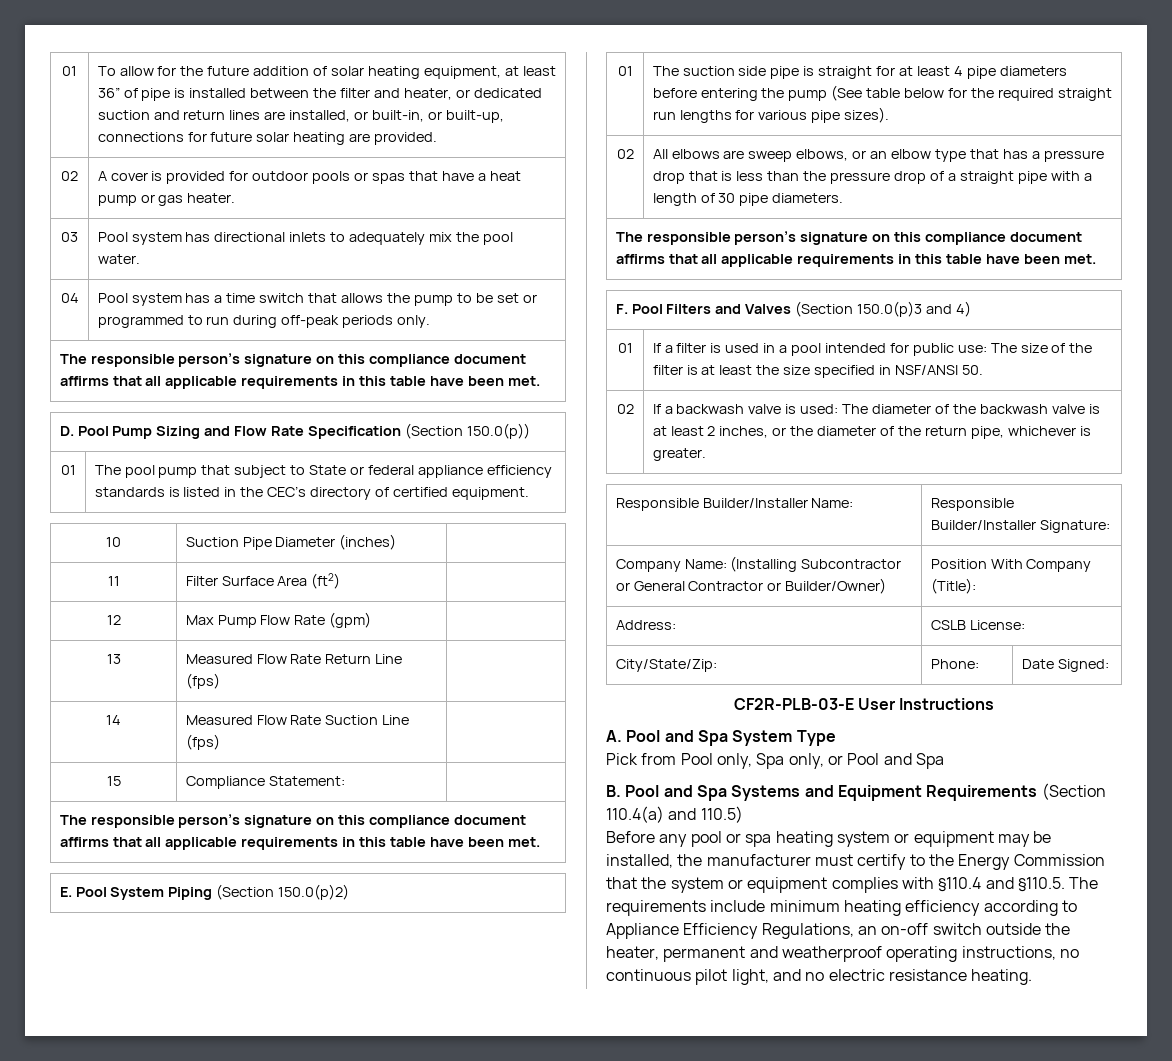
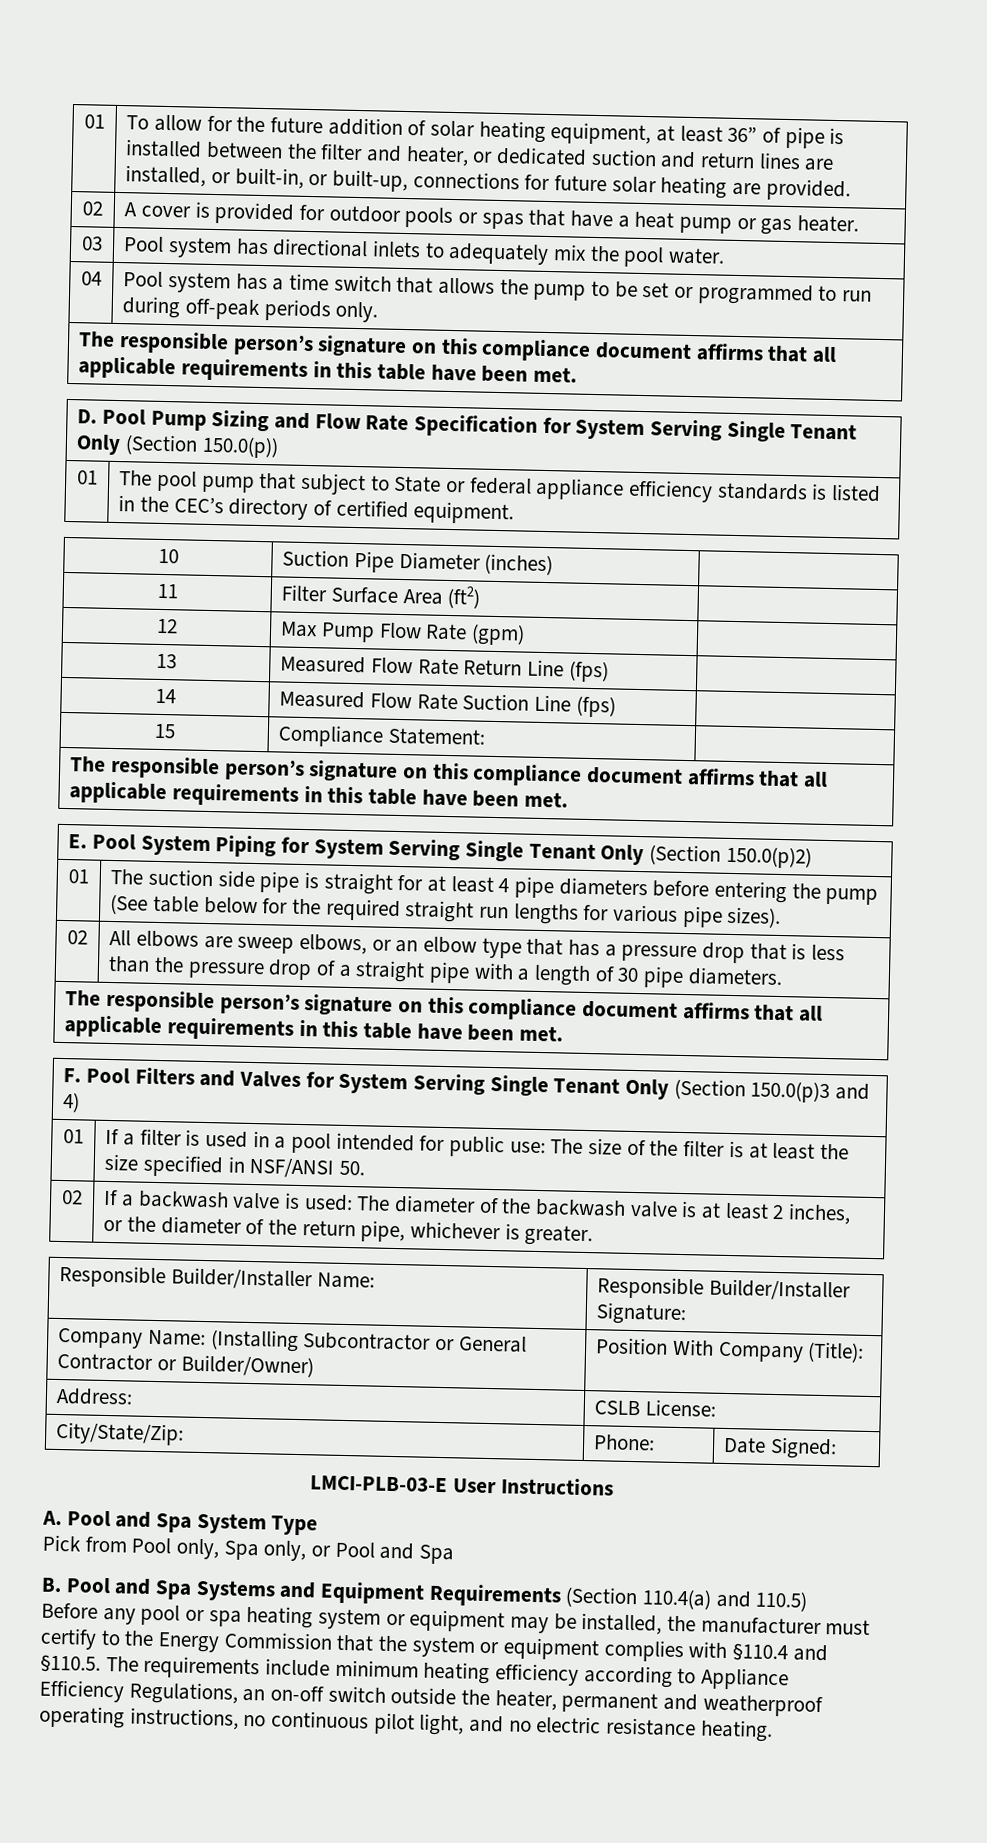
(402, 432) none -> [542,416,858,443] [76,434,122,456] for System Serving Single Tenant Only
(213, 893) none -> [281,836,645,866] for System Serving Single Tenant Only
(792, 309) none -> [305,1071,670,1100] for System Serving Single Tenant Only
[733,698,854,710] CF2R-PLB-03-E -> [310,1475,449,1493] LMCI-PLB-03-E

